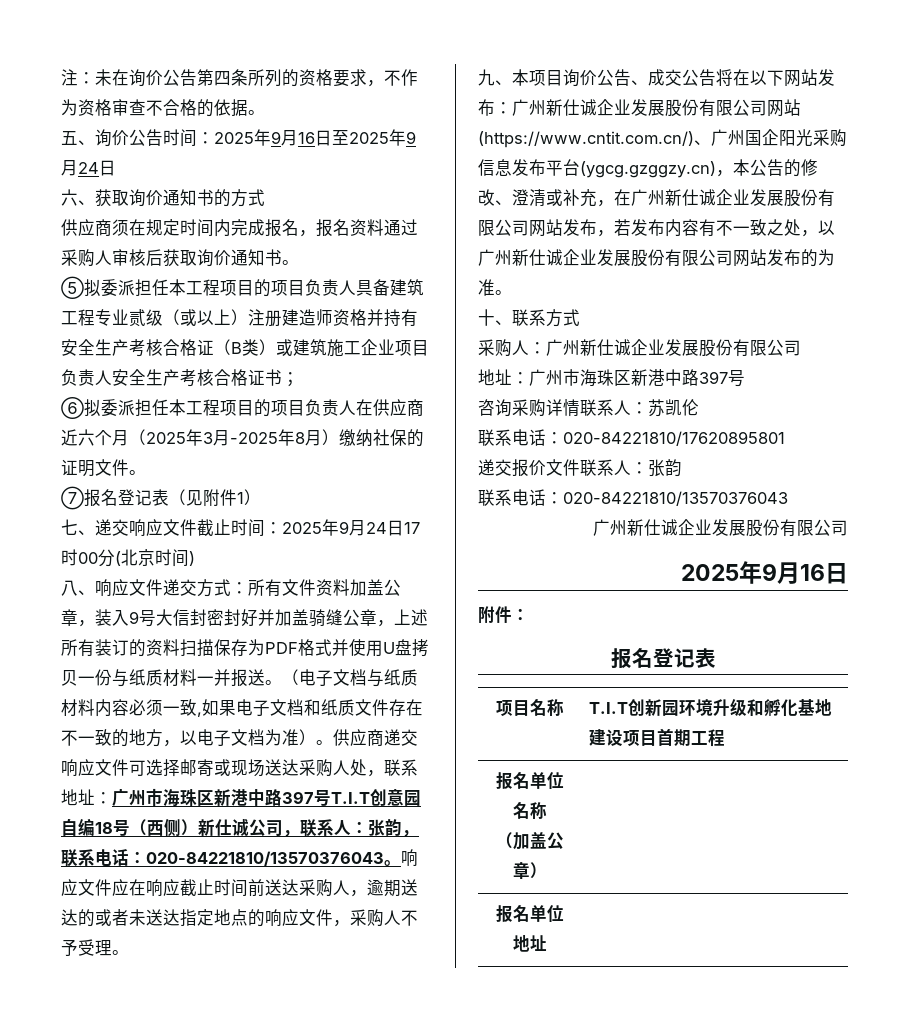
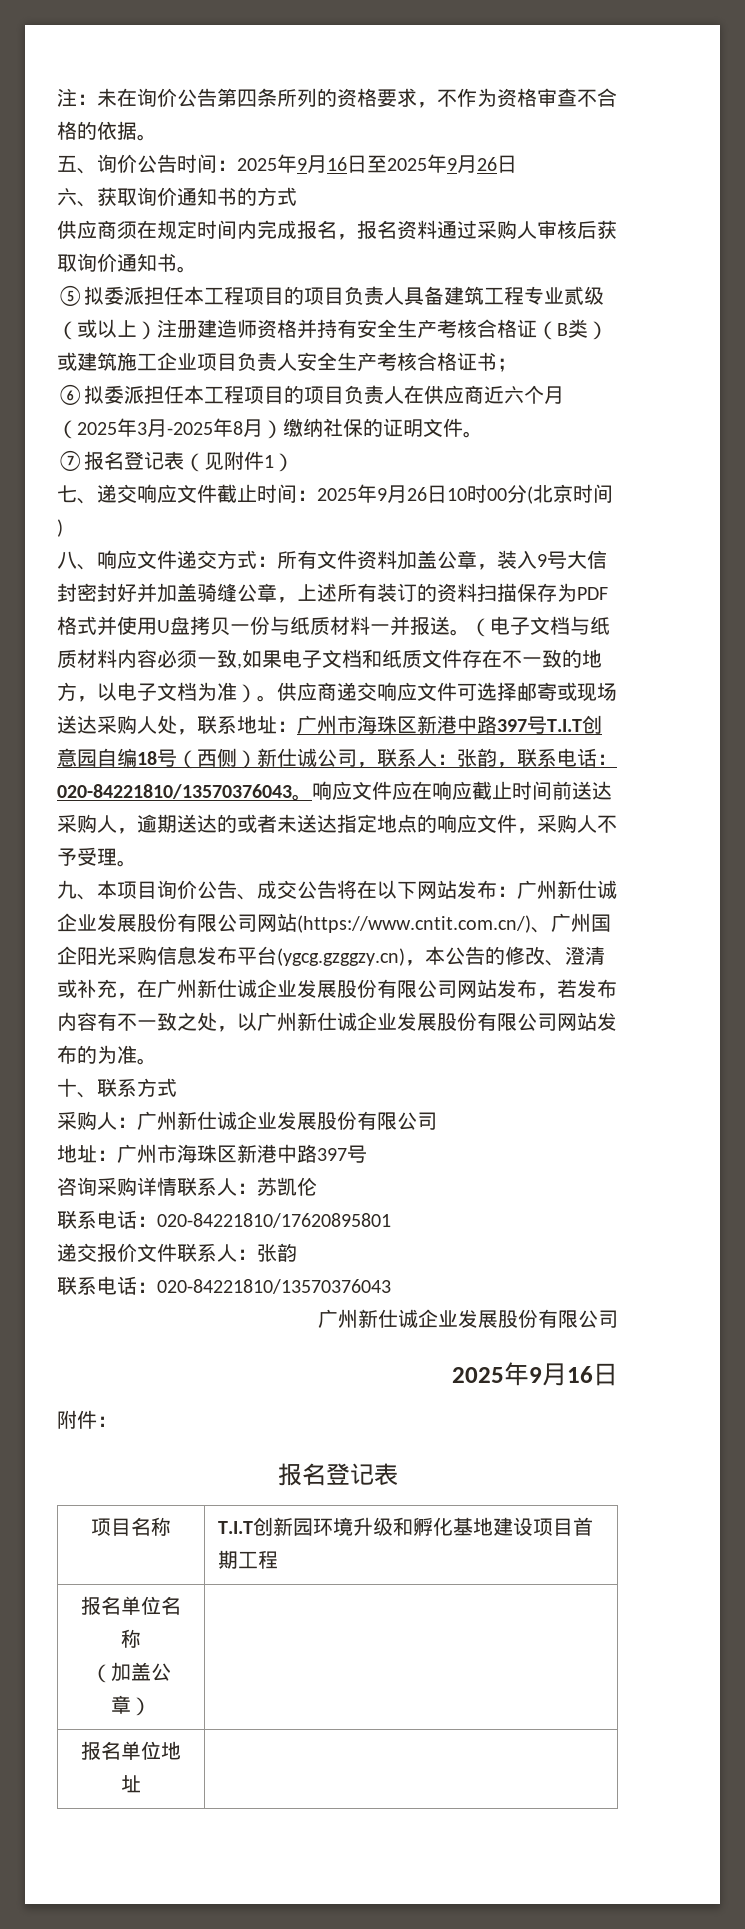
[78,162,99,174] 24 -> [477,157,497,171] 26
[366,520,420,536] 24日17 -> [407,485,467,503] 26日10

